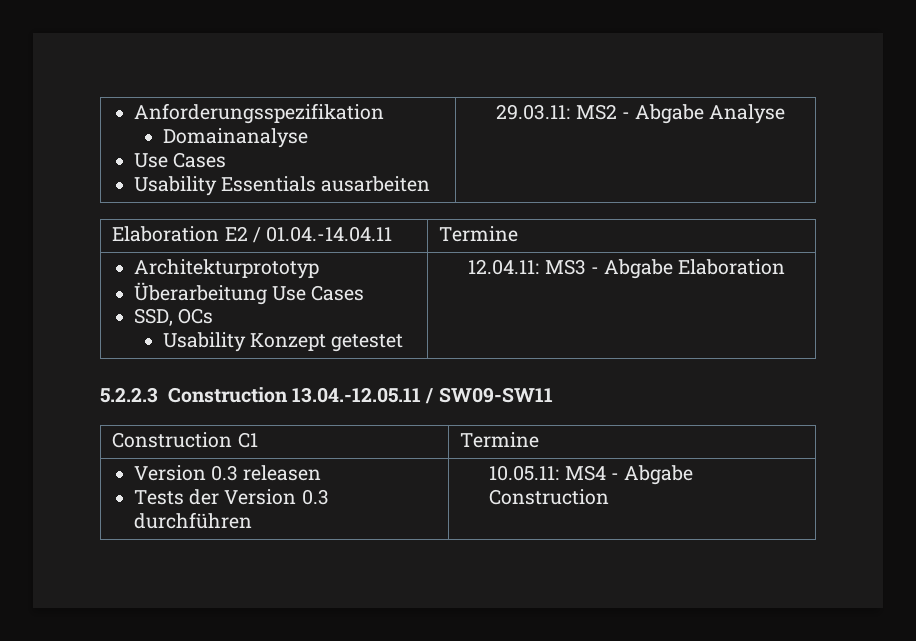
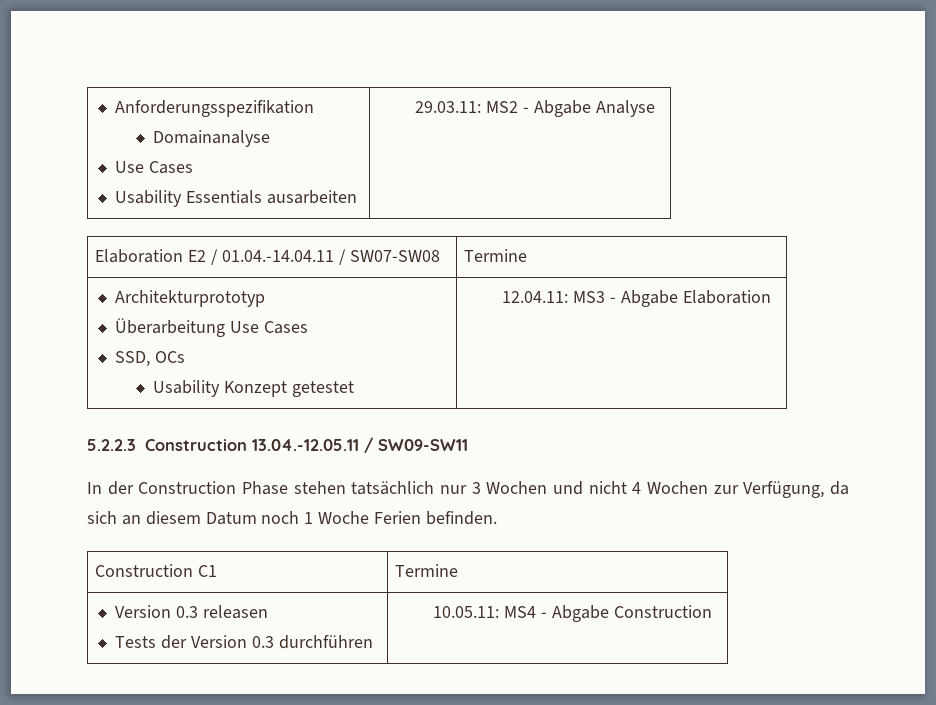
(393, 234) none -> [338,249,440,265] / SW07-SW08
(553, 395) none -> [87,481,849,498] [87,511,497,525] // In der Construction Phase stehen tatsächlich nur 3 Wochen und nicht 4 Wochen zur Verfügung, da sich an diesem Datum noch 1 Woche Ferien befinden.

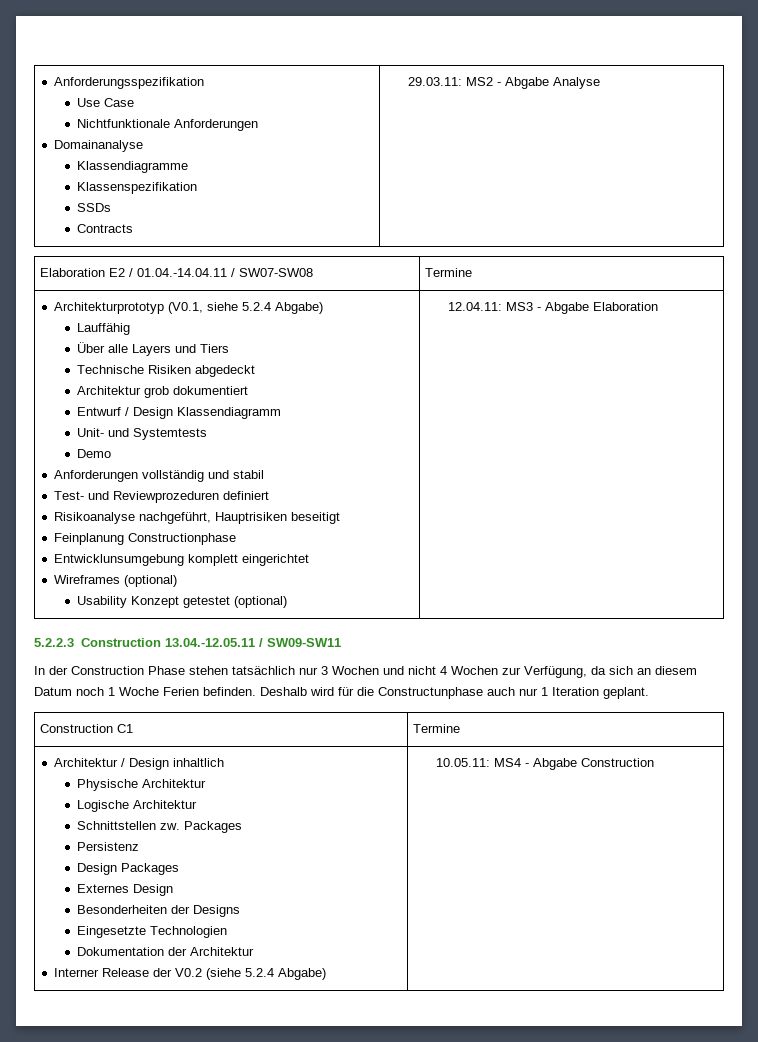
[153,130,271,147] [115,161,194,174] [115,190,357,207] Domainanalyse // Use Cases // Usability Essentials ausarbeiten -> [76,98,134,107] [76,119,258,131] [54,140,144,152] [76,161,188,173] [76,182,197,194] [76,203,111,212] [76,224,133,233] Use Case // Nichtfunktionale Anforderungen // Domainanalyse // Klassendiagramme // Klassenspezifikation // SSDs // Contracts
[115,318,308,337] [115,351,186,367] // Überarbeitung Use Cases // SSD, OCs -> [168,302,324,314] [76,323,130,335] [76,342,229,356] [76,365,255,377] [76,386,248,398] [76,407,281,419] [76,428,207,440] [76,449,111,458] [54,470,265,482] [54,491,270,503] [54,512,341,524] [54,533,237,545] [54,554,310,566] [54,575,178,587] (V0.1, siehe 5.2.4 Abgabe) // Lauffähig // Über alle Layers und Tiers // Technische Risiken abgedeckt // Architektur grob dokumentiert // Entwurf / Design Klassendiagramm // Unit- und Systemtests // Demo // Anforderungen vollständig und stabil // Test- und Reviewprozeduren definiert // Risikoanalyse nachgeführt, Hauptrisiken beseitigt // Feinplanung Constructionphase // Entwicklunsumgebung komplett eingerichtet // Wireframes (optional)
(354, 389) none -> [233,596,287,608] (optional)
[95,564,218,577] [395,564,459,577] [115,605,268,619] [115,635,373,649] // Construction C1 | Termine // Version 0.3 releasen // Tests der Version 0.3 durchführen -> [260,687,649,699] [39,724,133,733] [412,724,460,733] [54,758,225,770] [76,779,206,791] [76,800,197,812] [76,821,242,833] [76,842,139,851] [76,863,179,875] [76,884,173,896] [76,905,240,917] [76,926,227,938] [76,947,254,956] [54,968,327,980] Deshalb wird für die Constructunphase auch nur 1 Iteration geplant. // Construction C1 | Termine // Architektur / Design inhaltlich // Physische Architektur // Logische Architektur // Schnittstellen zw. Packages // Persistenz // Design Packages // Externes Design // Besonderheiten der Designs // Eingesetzte Technologien // Dokumentation der Architektur // Interner Release der V0.2 (siehe 5.2.4 Abgabe)

